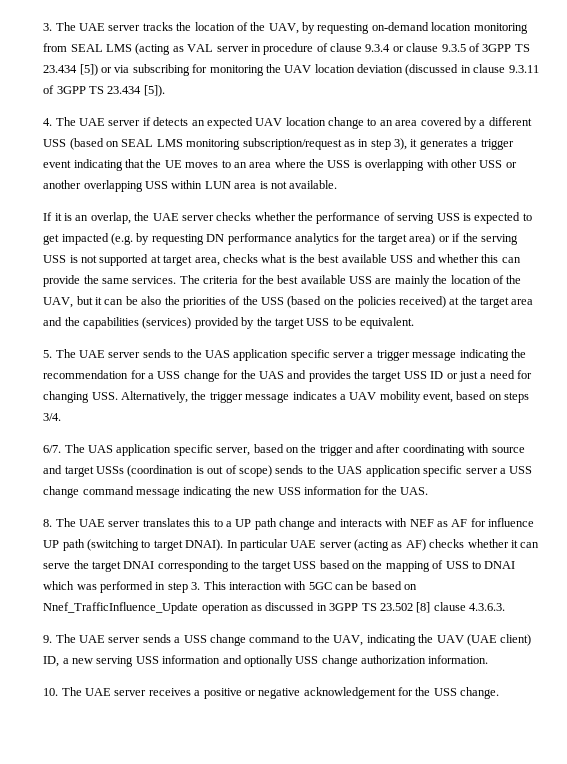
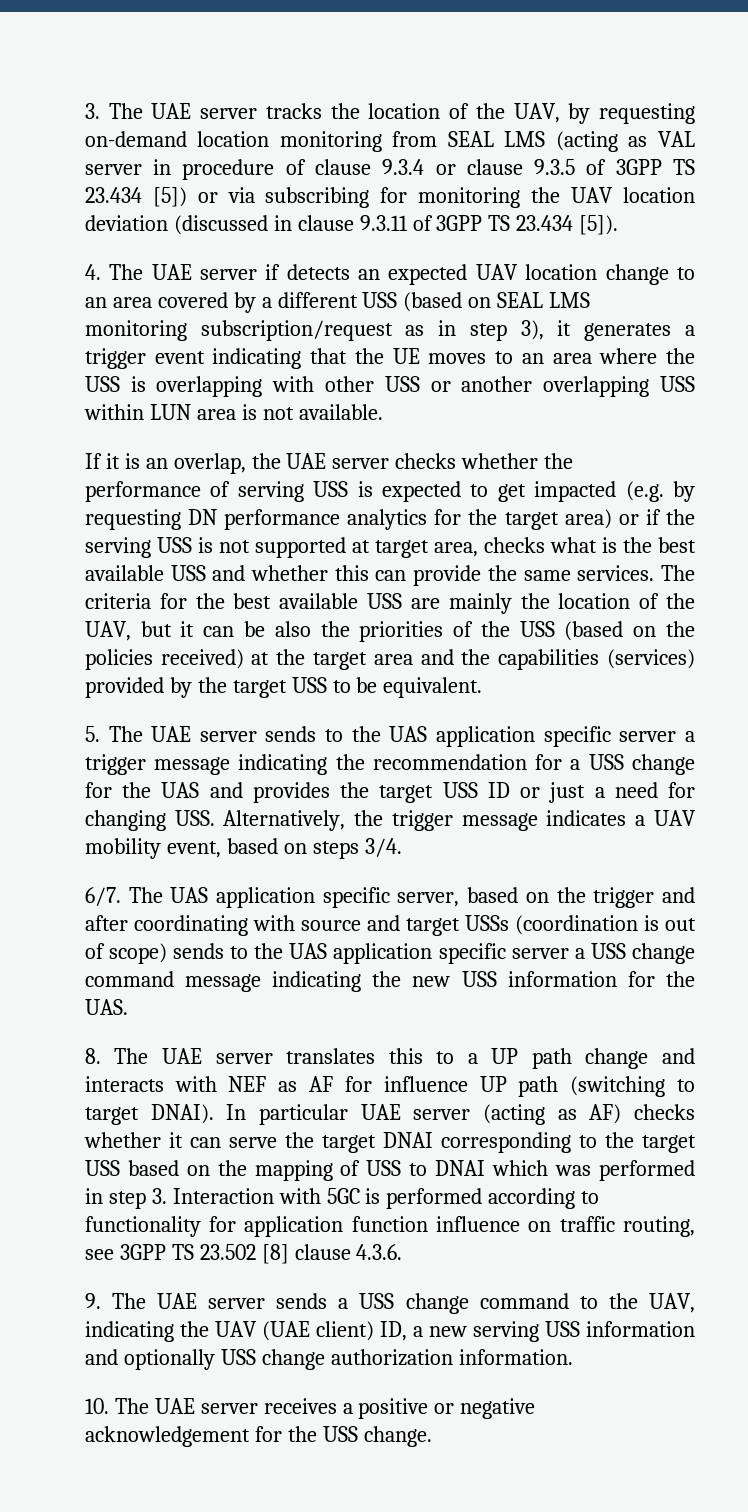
[203,581,418,590] [43,602,327,614] This interaction with 5GC can be based on Nnef_TrafficInfluence_Update operation as discussed in -> [172,1188,600,1209] [84,1216,695,1237] [84,1249,114,1260] Interaction with 5GC is performed according to functionality for application function influence on traffic routing, see
[469,603,506,611] 4.3.6.3. -> [356,1244,403,1260] 4.3.6.

